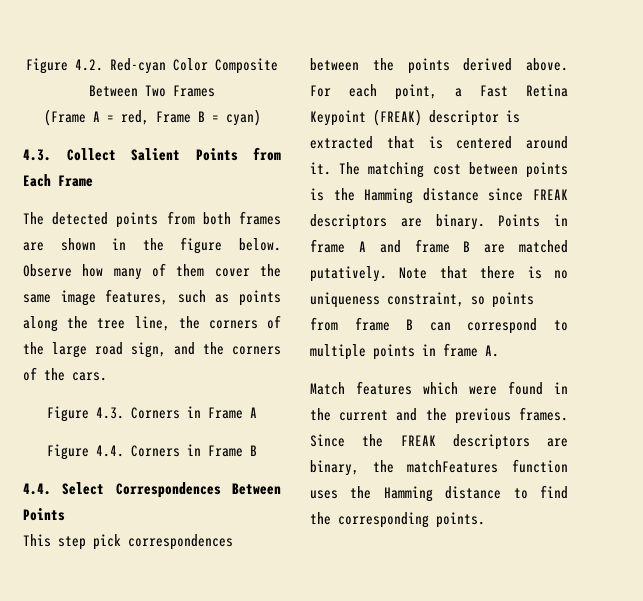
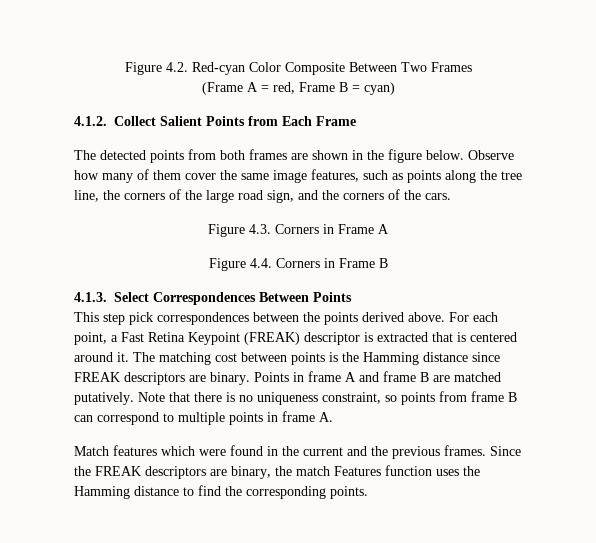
[23,149,51,161] 4.3. -> [74,116,107,126] 4.1.2.
[23,483,51,495] 4.4. -> [74,292,107,302] 4.1.3.
[407,460,499,473] matchFeatures -> [296,466,381,476] match Features

